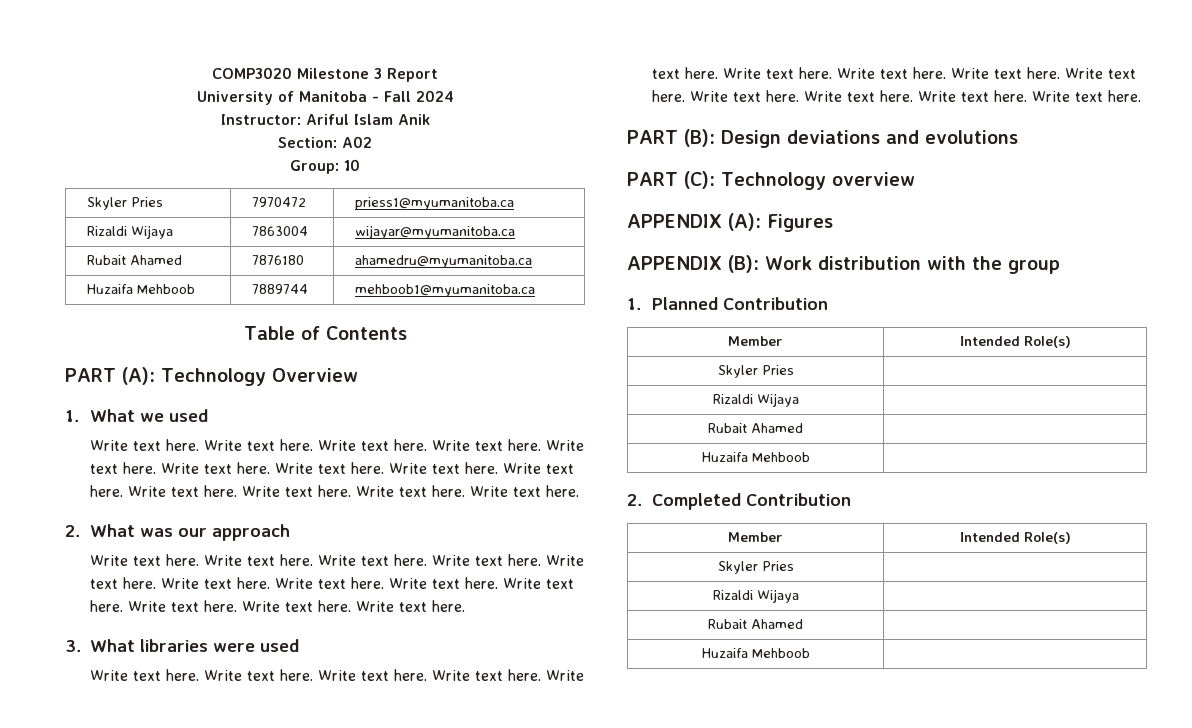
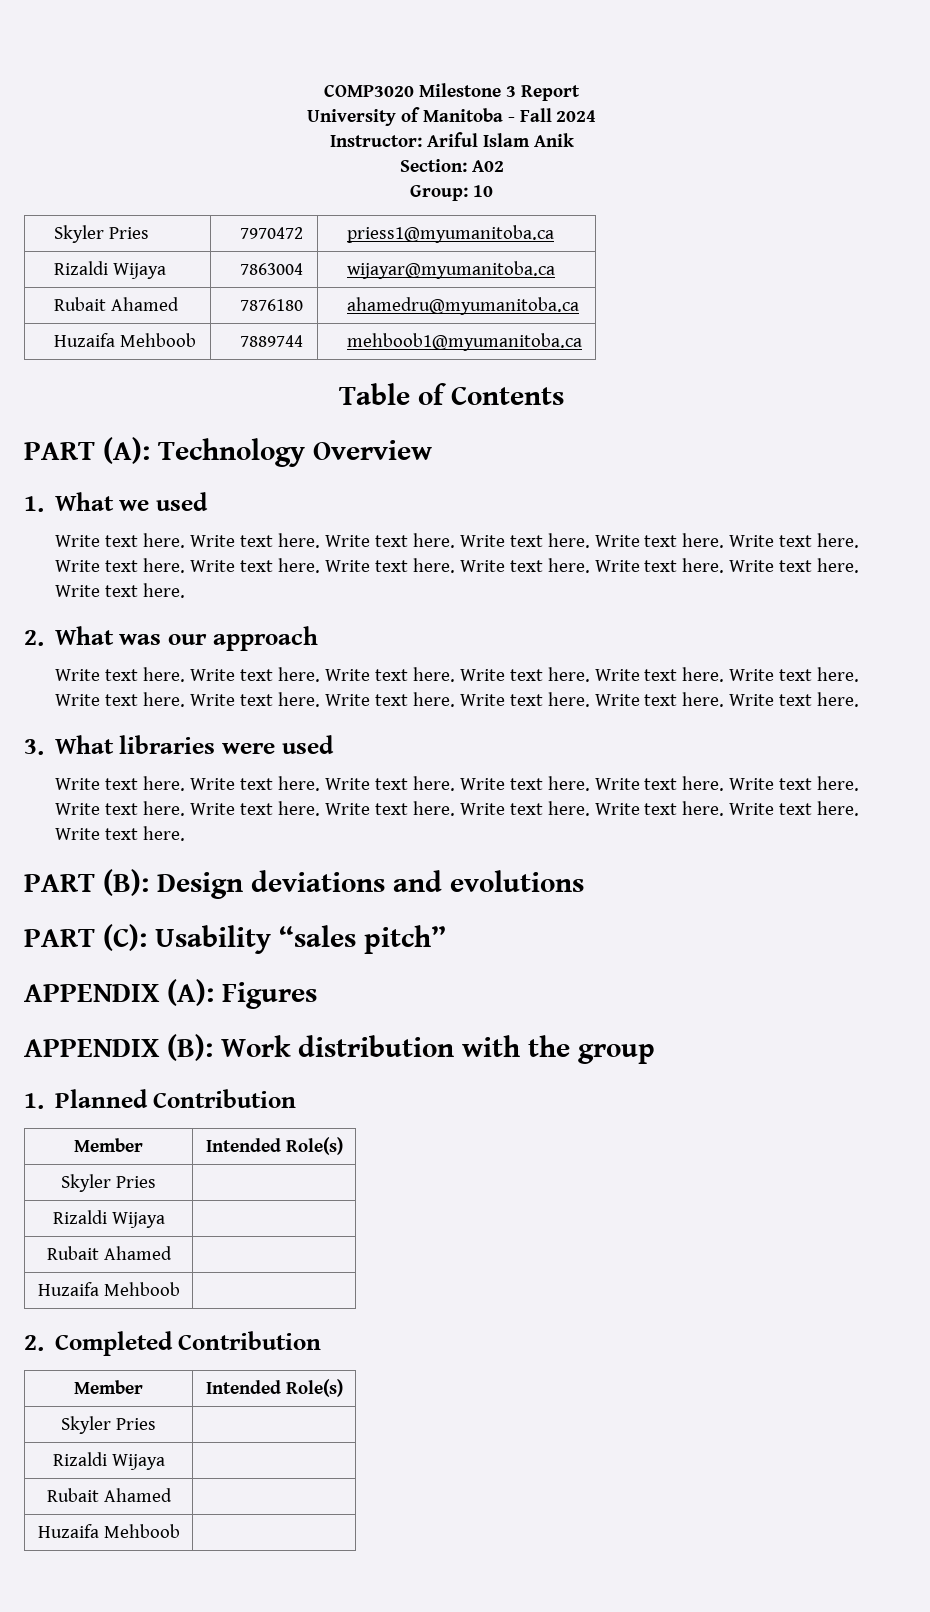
[720,172,915,190] Technology overview -> [155,925,446,954] Usability “sales pitch”

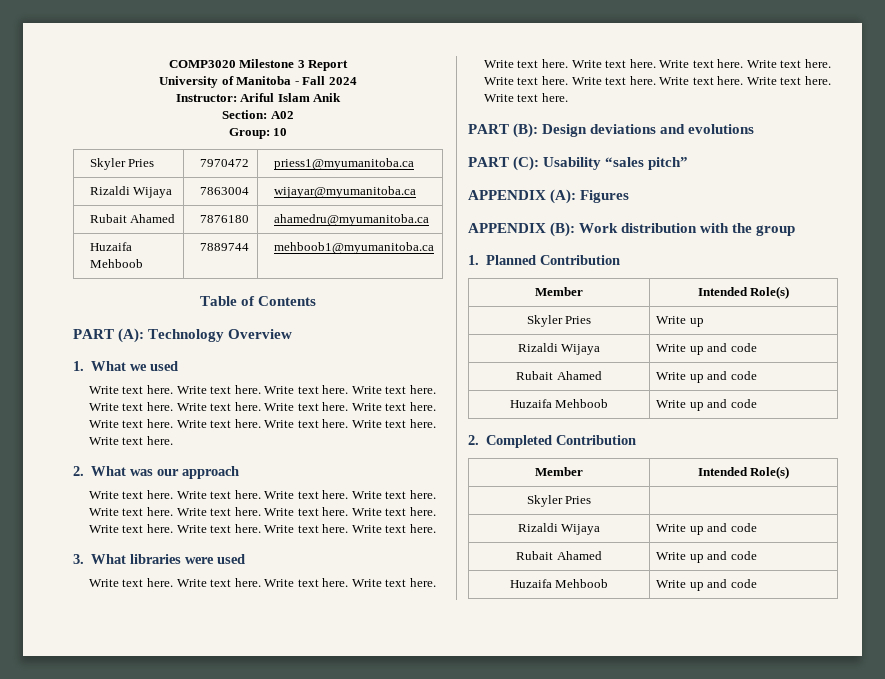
[52,1210,165,1228] [46,1246,172,1260] [37,1282,180,1296] // Rizaldi Wijaya | // Rubait Ahamed | // Huzaifa Mehboob | -> [656,316,704,327] [517,343,601,355] [656,343,757,355] [516,371,602,380] [656,371,757,383] [509,399,609,408] [656,399,757,411] Write up // Rizaldi Wijaya | Write up and code // Rubait Ahamed | Write up and code // Huzaifa Mehboob | Write up and code
[46,1488,172,1502] [37,1524,180,1538] // Rubait Ahamed | // Huzaifa Mehboob | -> [656,523,757,535] [516,551,602,560] [656,551,757,563] [509,579,609,588] [656,579,757,591] Write up and code // Rubait Ahamed | Write up and code // Huzaifa Mehboob | Write up and code

